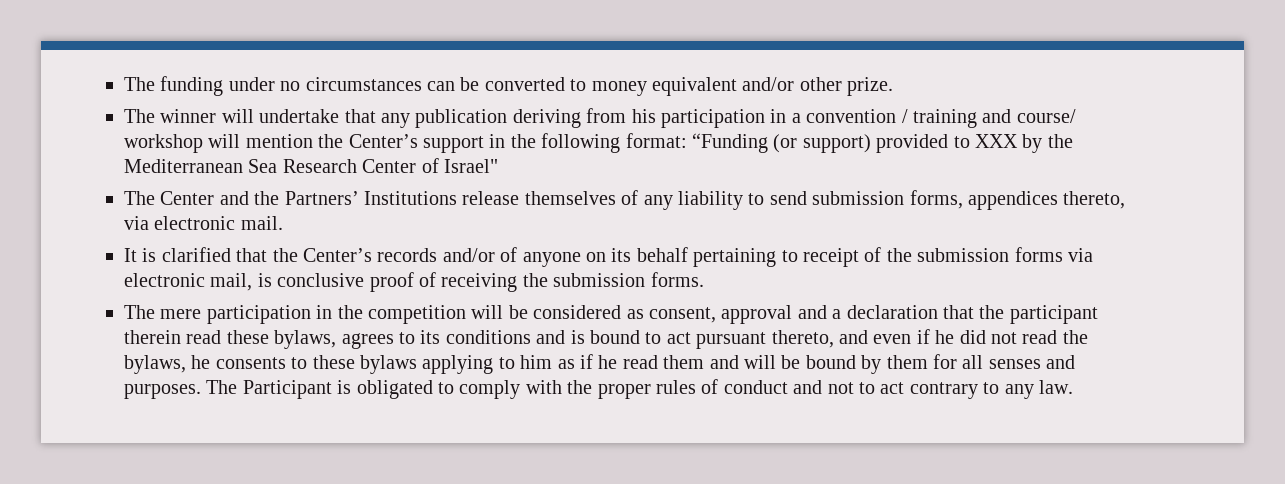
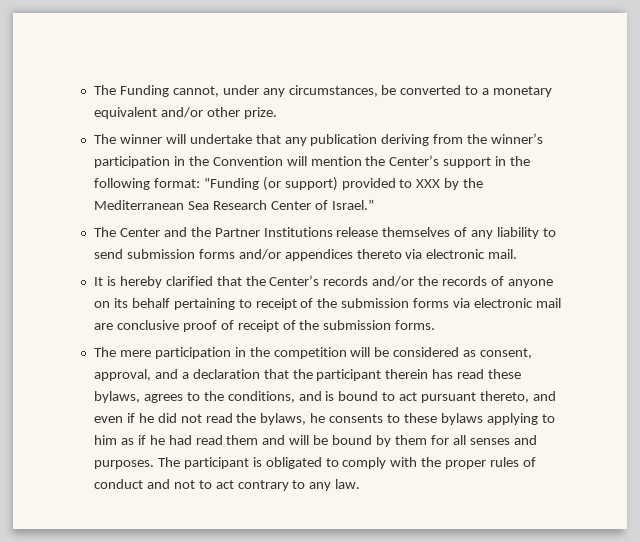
[124,76,455,96] The funding under no circumstances can -> [93,85,378,97] The Funding cannot, under any circumstances,
[591,81,647,96] money -> [482,86,553,97] a monetary
[631,109,1076,128] [124,134,203,153] his participation in a convention / training and course/ workshop -> [467,133,544,144] [93,156,283,168] the winner’s participation in the Convention
[443,159,498,173] Israel" -> [331,199,374,210] Israel.”
[284,191,359,205] Partners’ -> [214,228,260,237] Partner
[909,190,1126,210] forms, appendices thereto, -> [198,249,402,261] forms and/or appendices thereto
(157, 255) none -> [119,276,162,288] hereby
(495, 255) none -> [418,276,488,286] the records
[210,273,272,291] mail, is -> [535,298,561,308] [93,323,113,330] mail are
[441,273,518,292] receiving -> [237,320,296,332] receipt of
[721,305,793,324] approval -> [93,369,151,381] approval,
(181, 337) none -> [432,369,454,379] has
[420,330,531,344] its conditions -> [203,391,295,403] the conditions,
(618, 362) none -> [168,435,192,445] had
[242,380,332,399] Participant -> [183,457,249,469] participant

